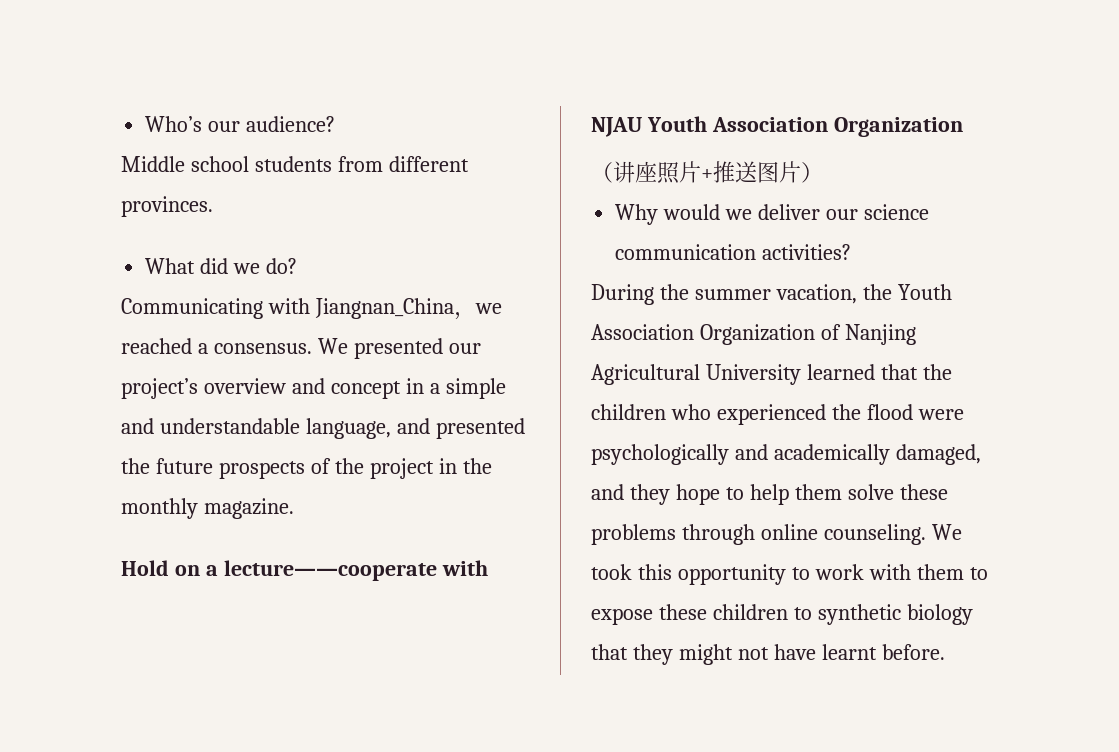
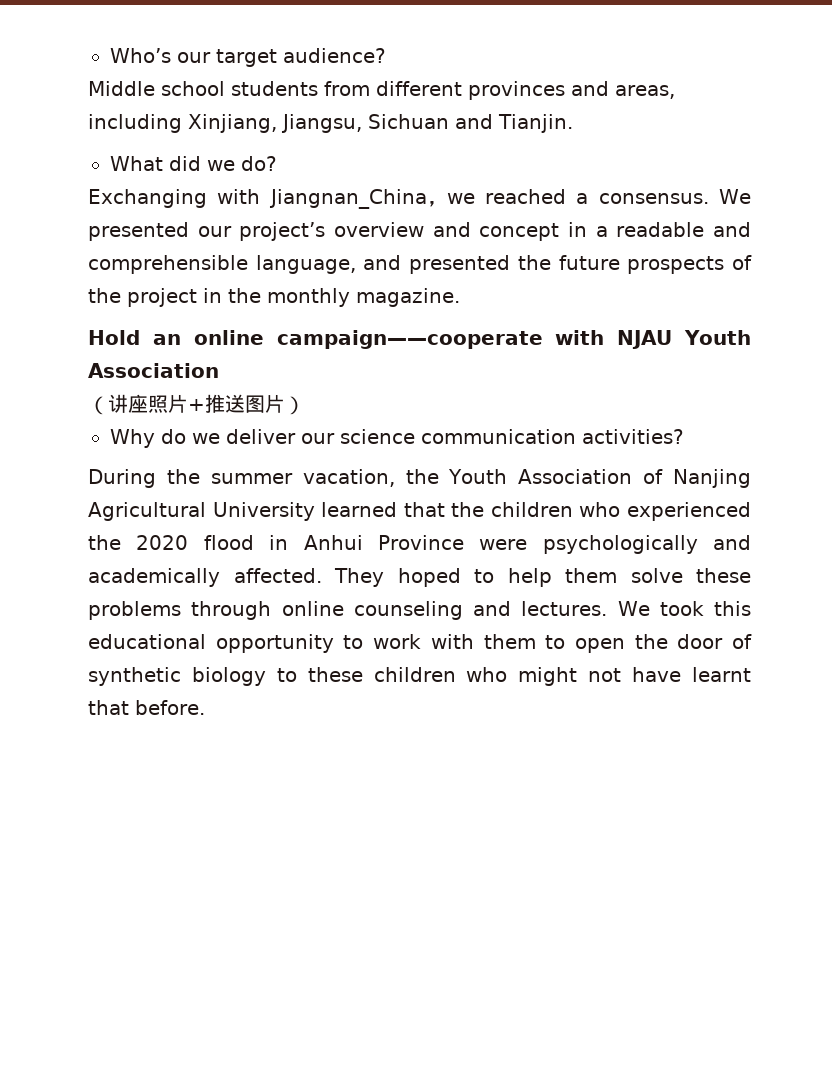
(241, 126) none -> [216,49,277,67] target
[121,196,213,217] provinces. -> [468,81,675,100] [88,114,573,133] provinces and areas, including Xinjiang, Jiangsu, Sichuan and Tianjin.
[121,298,263,319] Communicating -> [88,189,207,208] Exchanging
[445,378,506,399] [121,418,300,434] simple and understandable -> [616,222,751,237] [88,255,248,274] readable and comprehensible
[174,560,437,581] on a lecture——cooperate -> [152,330,543,349] an online campaign——cooperate
[833,117,963,137] Organization -> (219, 370) none
[663,204,721,220] would -> [161,429,186,444] do
[699,324,815,345] Organization -> (633, 476) none
[866,404,964,420] [591,444,981,465] [591,484,720,505] flood were psychologically and academically damaged, and they hope -> [136,535,751,554] [88,568,461,587] 2020 flood in Anhui Province were psychologically and academically affected. They hoped
[823,524,926,545] counseling. -> [353,601,608,620] counseling and lectures.
(672, 572) none -> [88,634,206,649] educational
[591,604,973,625] [591,644,673,665] expose these children to synthetic biology that they -> [574,634,752,653] [88,667,508,686] open the door of synthetic biology to these children who
(877, 652) none -> [88,700,129,715] that

